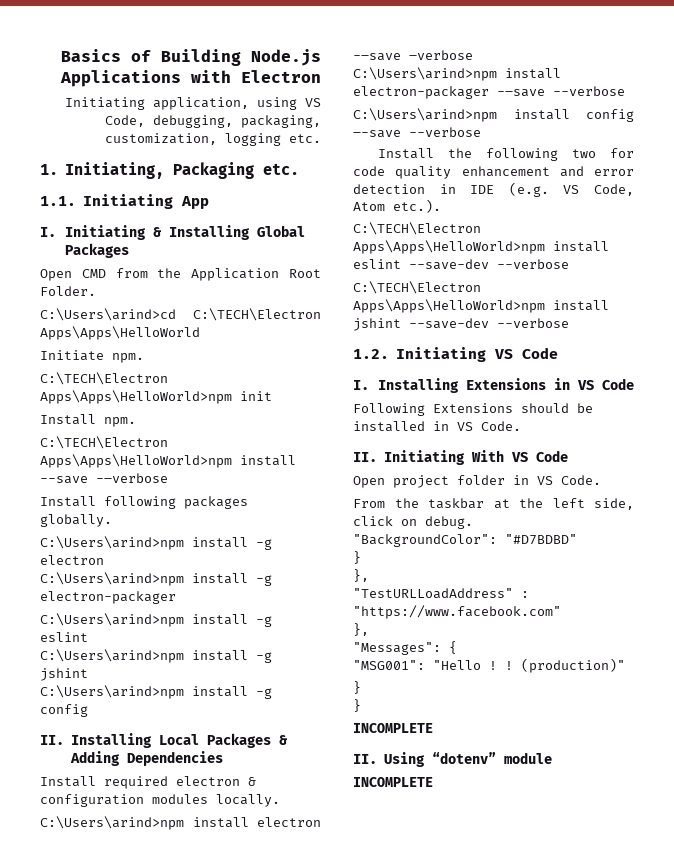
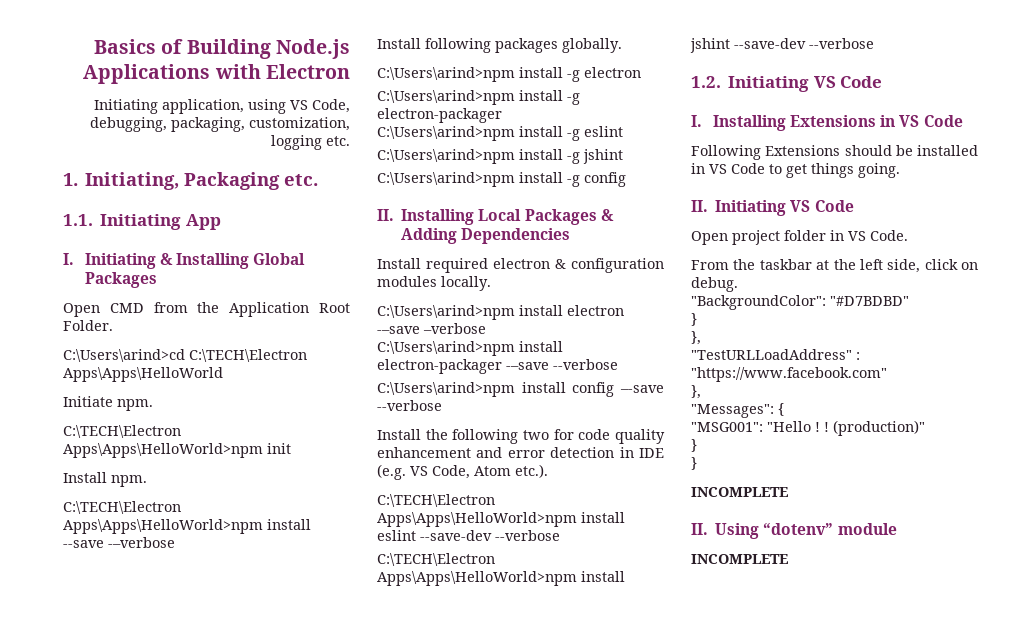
[481,421,521,431] Code. -> [731,163,900,178] Code to get things going.
[470,450,504,462] With -> (787, 208) none

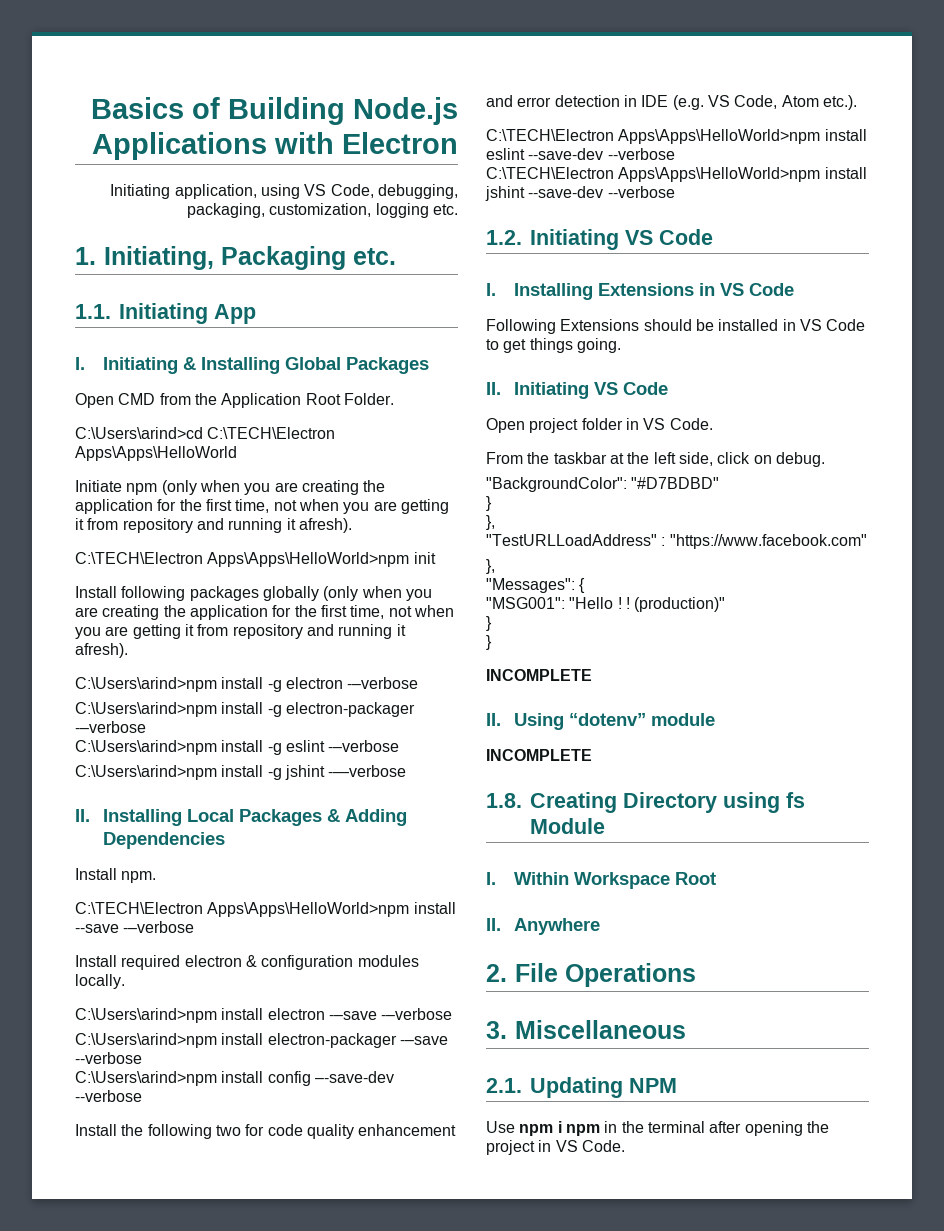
[117,399,153,411] [63,425,181,438] [63,443,291,458] npm. // C:\TECH\Electron Apps\Apps\HelloWorld>npm init -> [126,480,386,495] [75,499,449,514] [75,518,352,533] [75,552,436,567] [75,586,432,601] [75,605,454,620] [75,624,406,639] [75,643,128,658] [75,677,419,692] [75,702,415,717] [75,721,146,733] [75,740,400,755] [75,765,407,780] [75,809,407,826] [102,832,225,849] npm (only when you are creating the application for the first time, not when you are getting it from repository and running it afresh). // C:\TECH\Electron Apps\Apps\HelloWorld>npm init // Install following packages globally (only when you are creating the application for the first time, not when you are getting it from repository and running it afresh). // C:\Users\arind>npm install -g electron -–verbose // C:\Users\arind>npm install -g electron-packager -–verbose // C:\Users\arind>npm install -g eslint -–verbose // C:\Users\arind>npm install -g jshint -—verbose // II. Installing Local Packages & Adding Dependencies
[377,38,622,53] [377,67,641,82] [377,90,580,105] [377,108,502,123] [377,126,623,141] [377,149,623,164] [377,172,626,187] [377,209,614,225] [401,228,571,244] // Install following packages globally. // C:\Users\arind>npm install -g electron // C:\Users\arind>npm install -g electron-packager // C:\Users\arind>npm install -g eslint // C:\Users\arind>npm install -g jshint // C:\Users\arind>npm install -g config // II. Installing Local Packages & Adding Dependencies -> (195, 927) none
[423,323,486,334] –verbose -> [381,1008,453,1020] -–verbose
[620,385,664,393] –-save -> [314,1071,394,1083] –-save-dev
(788, 559) none -> [486,792,805,813] [530,818,605,834] [486,872,716,889] [486,918,600,935] [486,963,696,987] [486,1020,686,1039] [486,1077,677,1098] [486,1121,829,1136] [486,1140,625,1155] // 1.8. Creating Directory using fs Module // I. Within Workspace Root // II. Anywhere // 2. File Operations // 3. Miscellaneous // 2.1. Updating NPM // Use npm i npm in the terminal after opening the project in VS Code.

